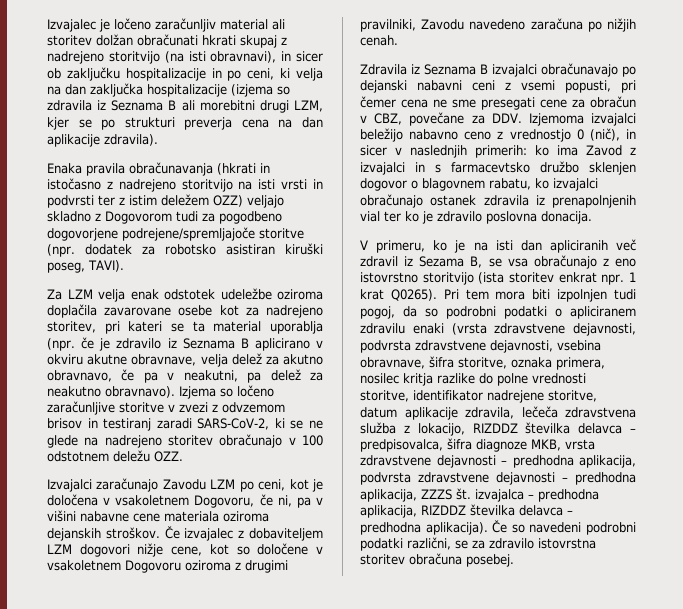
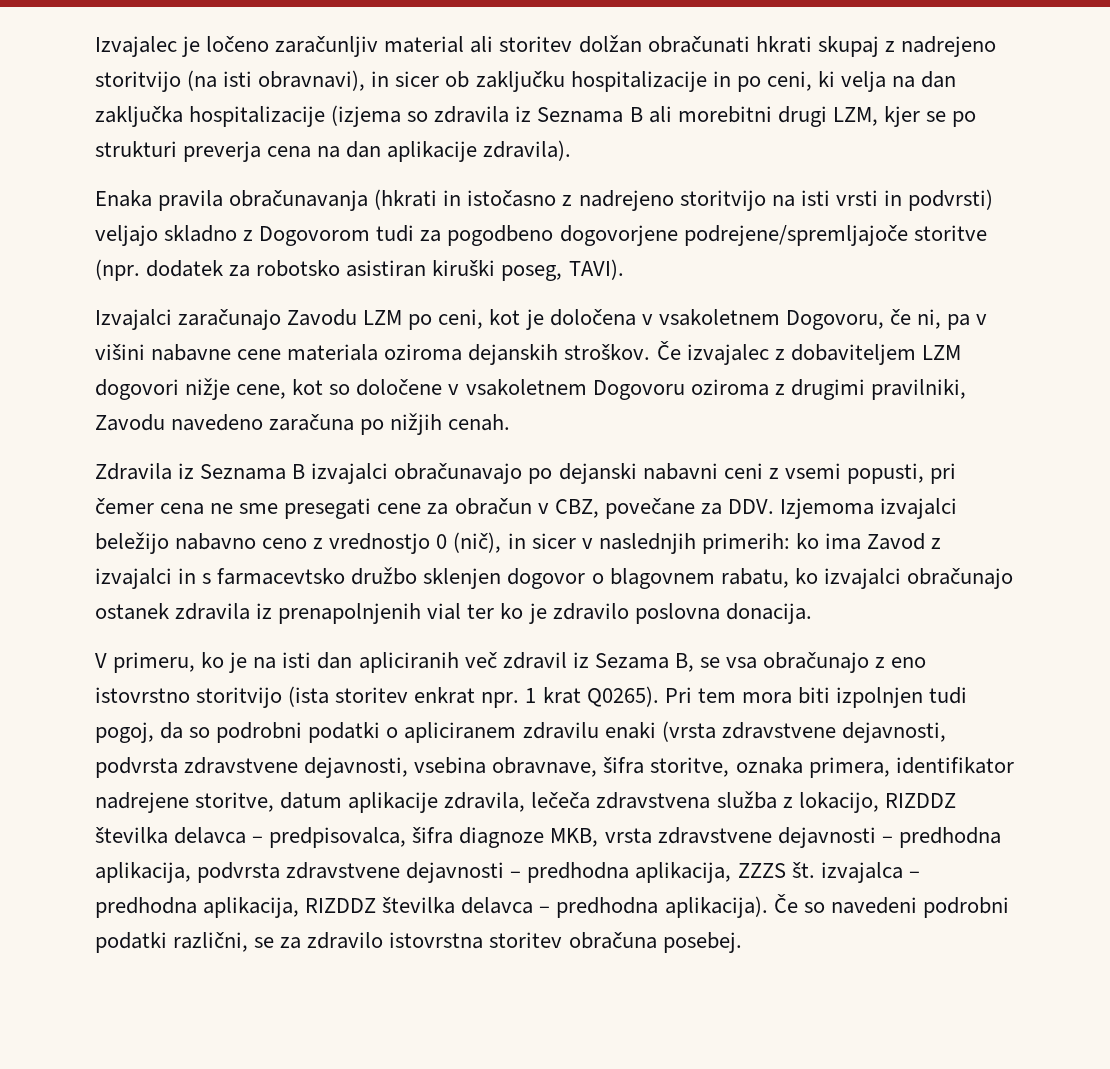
[47,194,243,208] podvrsti ter z istim deležem OZZ) -> [907,189,993,211] podvrsti)
[47,288,323,302] [47,304,323,318] [47,321,323,334] [47,337,323,351] [47,353,323,367] [47,369,323,383] [47,385,274,399] [47,401,285,415] [47,418,323,431] [47,434,323,448] [47,450,183,462] // Za LZM velja enak odstotek udeležbe oziroma doplačila zavarovane osebe kot za nadrejeno storitev, pri kateri se ta material uporablja (npr. če je zdravilo iz Seznama B aplicirano v okviru akutne obravnave, velja delež za akutno obravnavo, če pa v neakutni, pa delež za neakutno obravnavo). Izjema so ločeno zaračunljive storitve v zvezi z odvzemom brisov in testiranj zaradi SARS-CoV-2, ki se ne glede na nadrejeno storitev obračunajo v 100 odstotnem deležu OZZ. -> (624, 269) none
[360,373,586,386] [360,390,409,402] nosilec kritja razlike do polne vrednosti storitve, -> (890, 767) none

